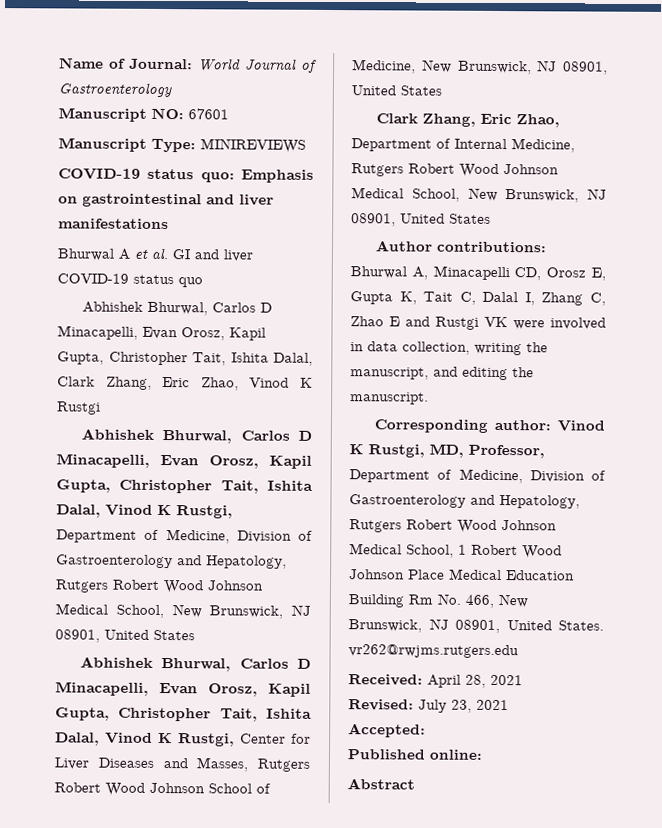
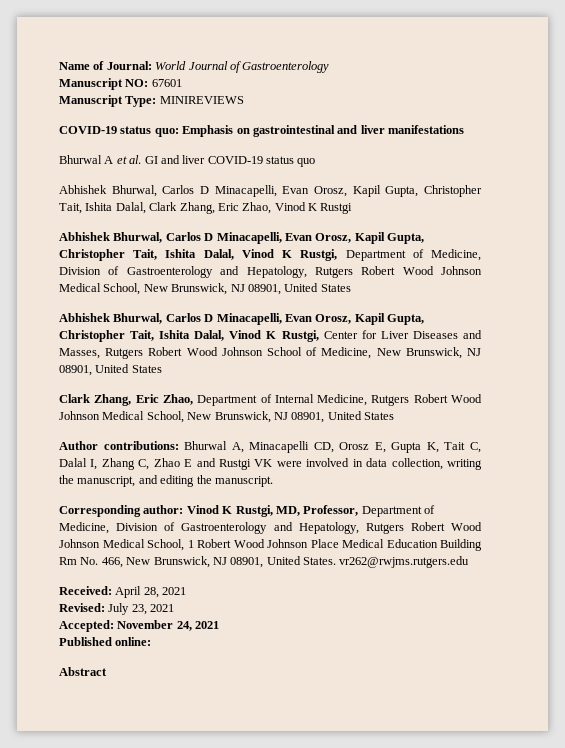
(426, 730) none -> [117,620,220,631] November 24, 2021

